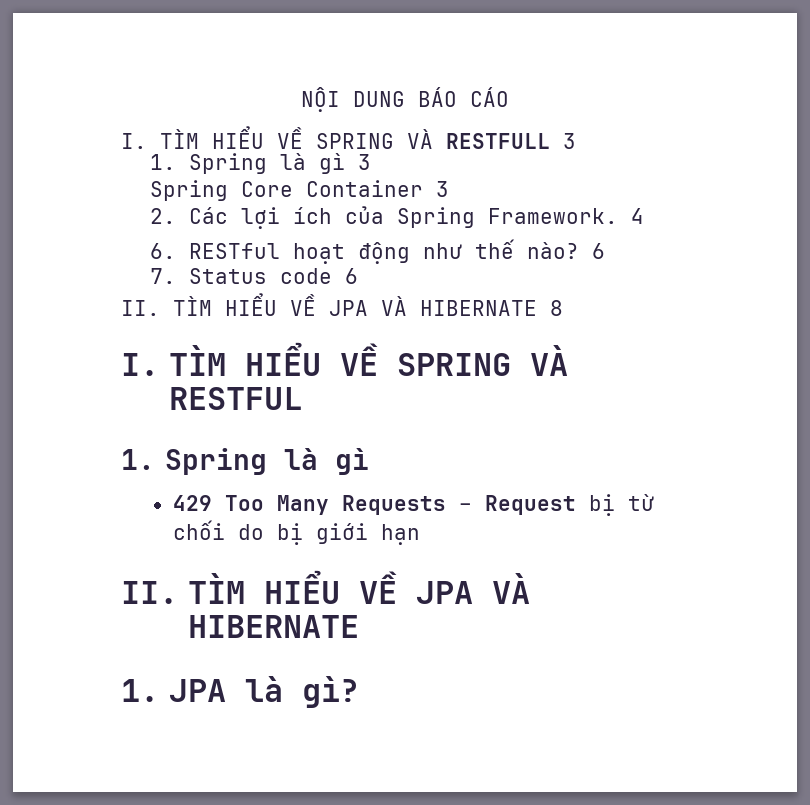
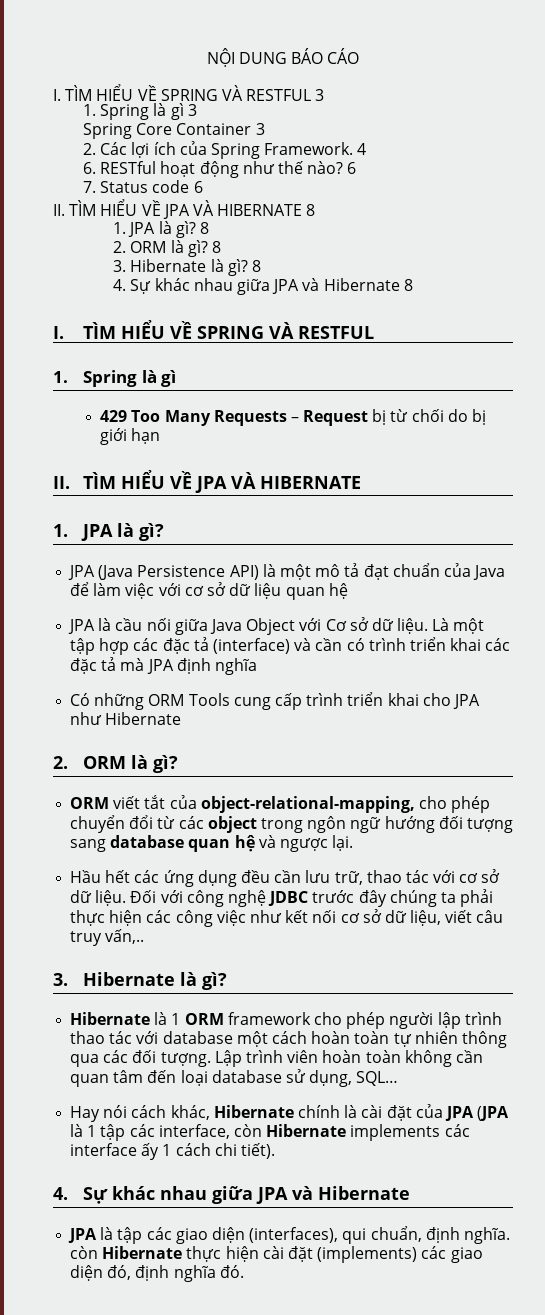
[446,133,550,149] RESTFULL -> [246,89,312,101] RESTFUL
(563, 308) none -> [113,221,209,238] [113,240,221,257] [113,259,261,276] [113,278,413,295] // 1. JPA là gì? 8 // 2. ORM là gì? 8 // 3. Hibernate là gì? 8 // 4. Sự khác nhau giữa JPA và Hibernate 8
(360, 692) none -> [68,563,506,580] [70,582,348,600] [68,617,485,635] [70,637,511,655] [70,657,257,675] [70,692,480,710] [70,712,182,725] [53,755,179,773] [70,795,491,813] [70,815,513,833] [70,835,354,852] [70,869,501,887] [70,889,494,907] [70,909,504,927] [70,929,145,946] [53,972,228,990] [70,1012,502,1029] [70,1031,507,1048] [70,1050,483,1067] [70,1069,399,1087] [70,1104,510,1122] [70,1124,470,1141] [70,1143,275,1160] [53,1186,411,1204] [68,1226,510,1244] [70,1246,483,1263] [70,1265,244,1282] // JPA (Java Persistence API) là một mô tả đạt chuẩn của Java để làm việc với cơ sở dữ liệu quan hệ // JPA là cầu nối giữa Java Object với Cơ sở dữ liệu. Là một tập hợp các đặc tả (interface) và cần có trình triển khai các đặc tả mà JPA định nghĩa // Có những ORM Tools cung cấp trình triển khai cho JPA như Hibernate // 2. ORM là gì? // ORM viết tắt của object-relational-mapping, cho phép chuyển đổi từ các object trong ngôn ngữ hướng đối tượng sang database quan hệ và ngược lại. // Hầu hết các ứng dụng đều cần lưu trữ, thao tác với cơ sở dữ liệu. Đối với công nghệ JDBC trước đây chúng ta phải thực hiện các công việc như kết nối cơ sở dữ liệu, viết câu truy vấn,.. // 3. Hibernate là gì? // Hibernate là 1 ORM framework cho phép người lập trình thao tác với database một cách hoàn toàn tự nhiên thông qua các đối tượng. Lập trình viên hoàn toàn không cần quan tâm đến loại database sử dụng, SQL… // Hay nói cách khác, Hibernate chính là cài đặt của JPA (JPA là 1 tập các interface, còn Hibernate implements các interface ấy 1 cách chi tiết). // 4. Sự khác nhau giữa JPA và Hibernate // JPA là tập các giao diện (interfaces), qui chuẩn, định nghĩa. còn Hibernate thực hiện cài đặt (implements) các giao diện đó, định nghĩa đó.

